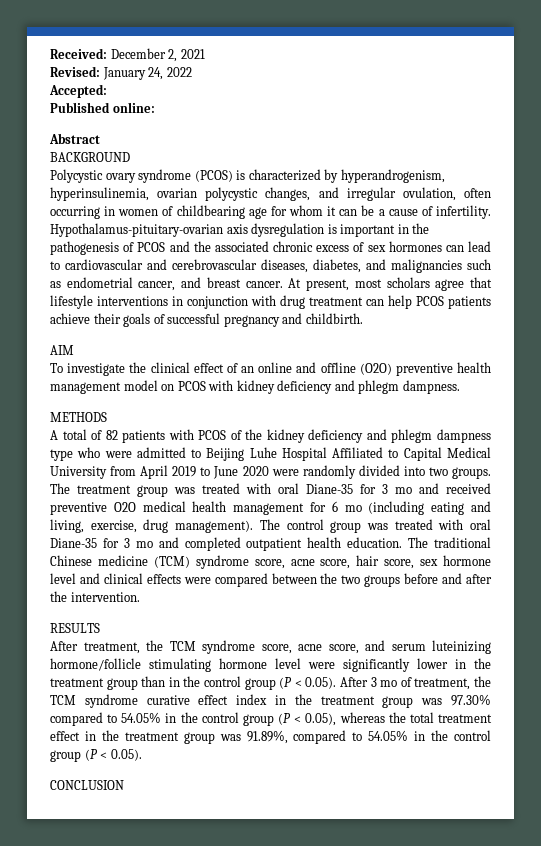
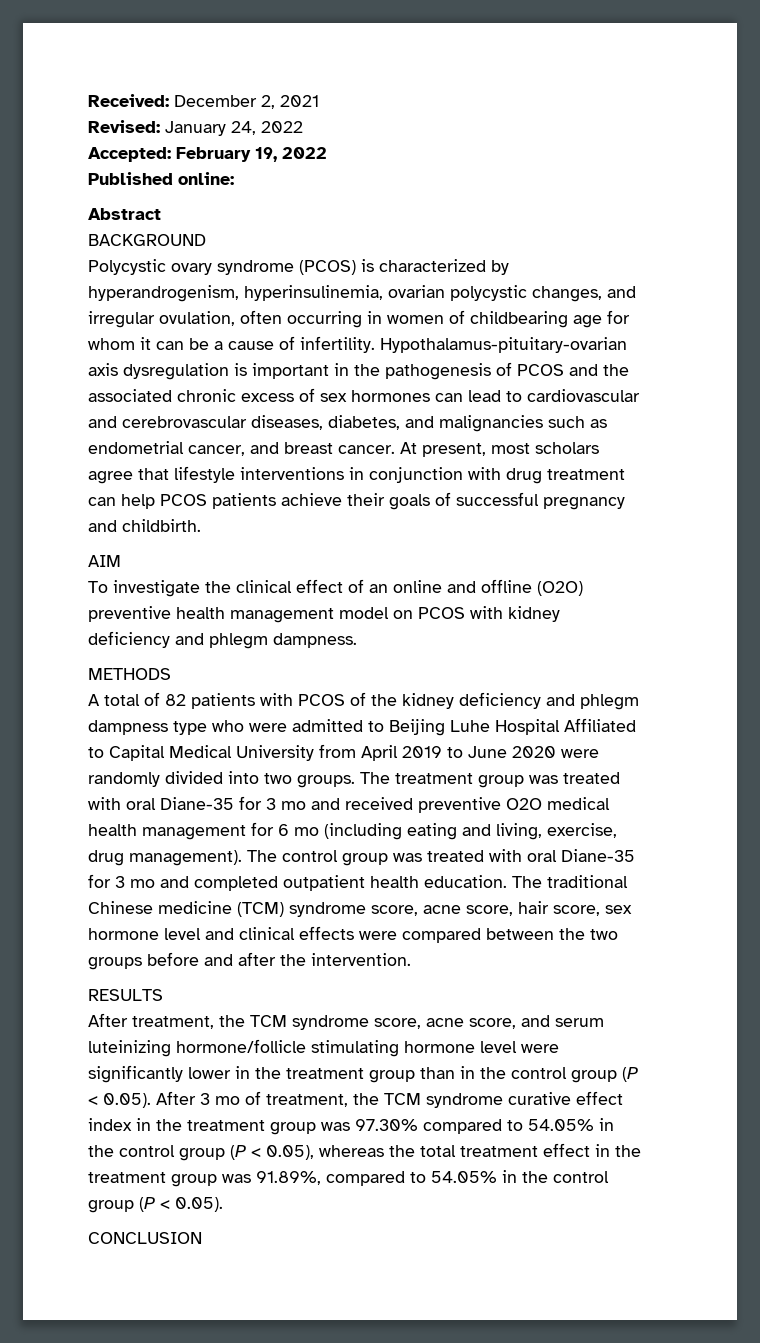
(107, 91) none -> [176,147,327,162] February 19, 2022

